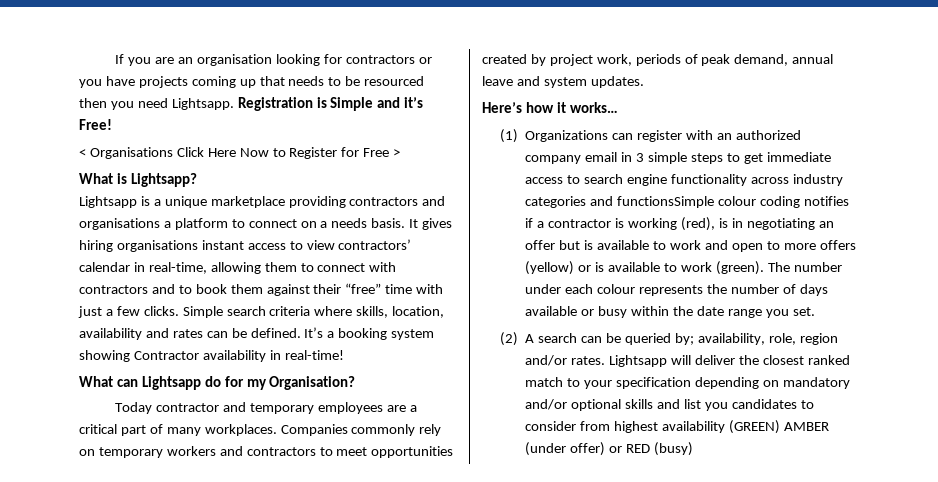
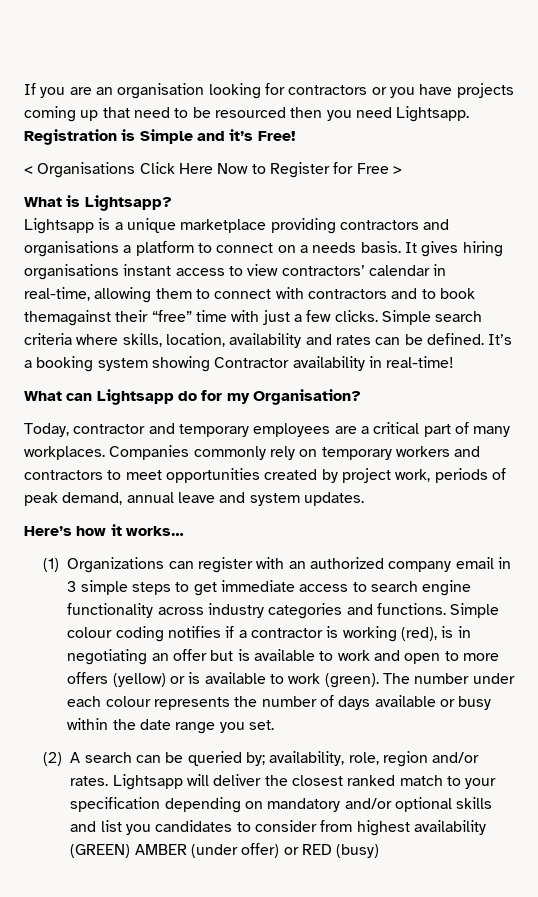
[288,76,325,86] needs -> [133,107,170,118] need
[230,284,310,296] them against -> [24,310,111,326] themagainst
[115,402,153,414] Today -> [24,423,69,437] Today,
[617,196,715,208] functionsSimple -> [377,603,500,618] functions. Simple

